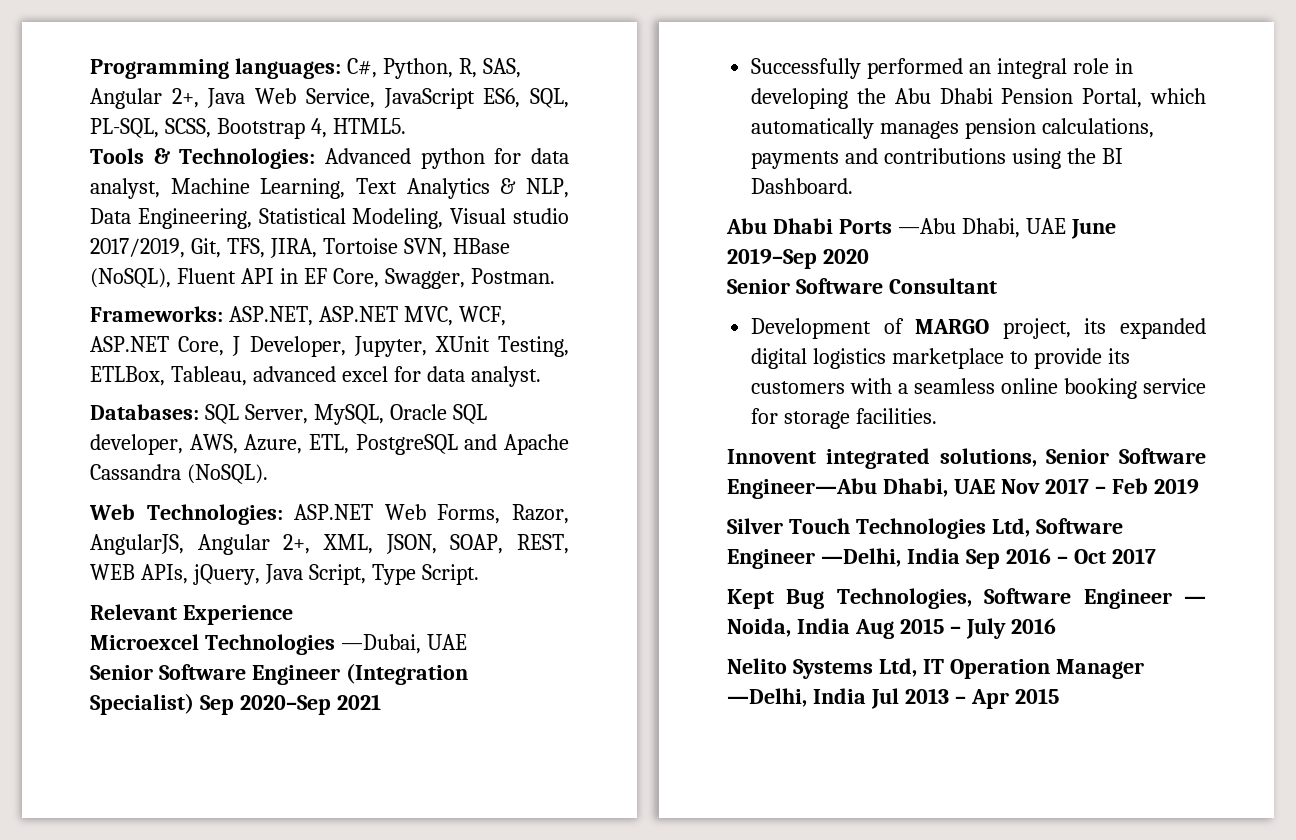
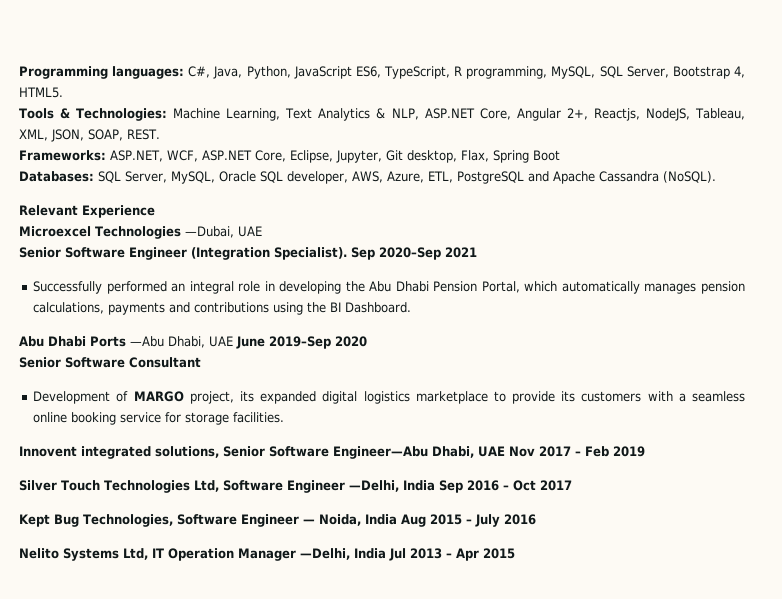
[382,58,521,79] [90,88,569,109] [90,118,211,138] Python, R, SAS, Angular 2+, Java Web Service, JavaScript ES6, SQL, PL-SQL, SCSS, -> [213,66,669,79] Java, Python, JavaScript ES6, TypeScript, R programming, MySQL, SQL Server,
[325,148,569,169] [90,178,160,199] Advanced python for data analyst, -> (168, 114) none
[90,208,569,229] [90,238,510,258] [90,268,555,289] Data Engineering, Statistical Modeling, Visual studio 2017/2019, Git, TFS, JIRA, Tortoise SVN, HBase (NoSQL), Fluent API in EF Core, Swagger, Postman. -> [424,108,746,121] [19,129,160,142] ASP.NET Core, Angular 2+, Reactjs, NodeJS, Tableau, XML, JSON, SOAP, REST.
[318,306,453,326] ASP.NET MVC, -> (163, 156) none
[232,336,569,357] [90,366,541,387] J Developer, Jupyter, XUnit Testing, ETLBox, Tableau, advanced excel for data analyst. -> [289,150,560,163] Eclipse, Jupyter, Git desktop, Flax, Spring Boot
[89,504,569,525] [90,534,569,555] [90,564,479,585] // Web Technologies: ASP.NET Web Forms, Razor, AngularJS, Angular 2+, XML, JSON, SOAP, REST, WEB APIs, jQuery, Java Script, Type Script. -> (716, 177) none
[90,693,194,715] Specialist) -> [274,247,347,260] Specialist).

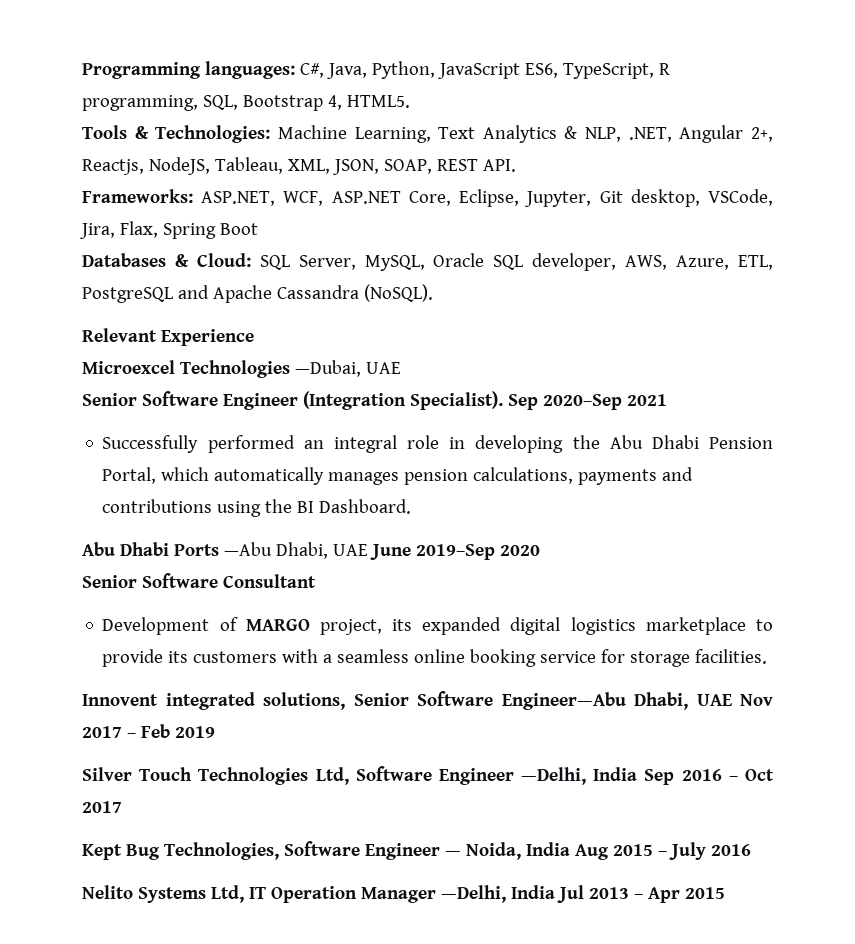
[551,66,669,79] MySQL, SQL Server, -> [202,95,238,110] SQL,
[424,108,511,120] ASP.NET Core, -> [628,127,672,142] .NET,
[127,129,160,140] REST. -> [436,159,516,172] REST API.
(457, 156) none -> [707,189,773,206] [80,223,115,239] VSCode, Jira,
[19,171,94,182] Databases: -> [82,253,251,267] Databases & Cloud:

